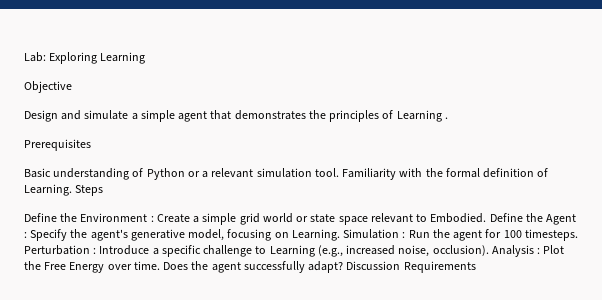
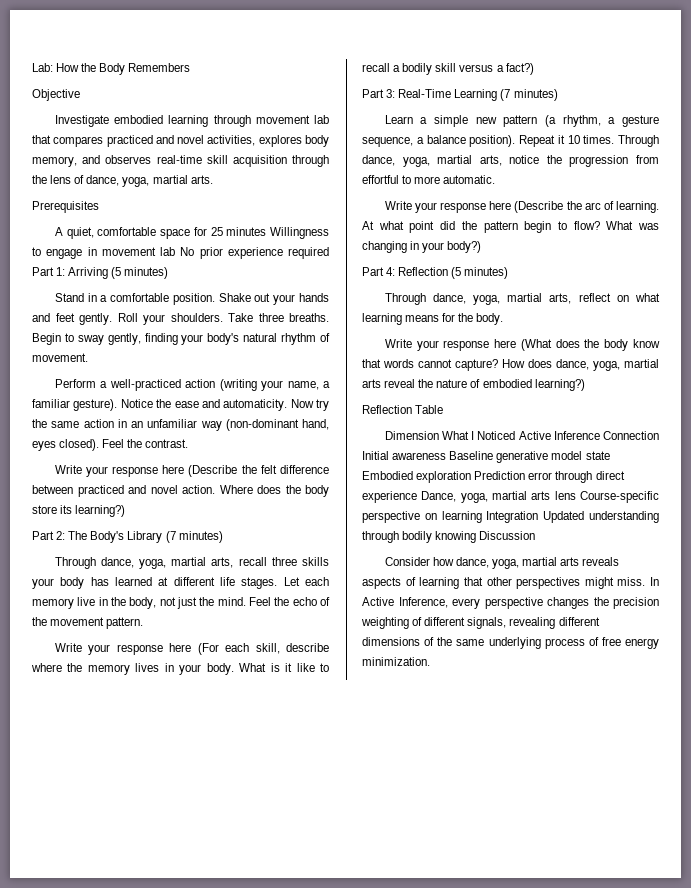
[49,52,146,64] [24,81,72,93] [24,110,448,122] [24,139,91,151] [24,168,549,180] [24,184,104,196] [24,213,577,225] [24,229,578,241] [24,245,565,257] [24,261,476,273] Exploring Learning // Objective // Design and simulate a simple agent that demonstrates the principles of Learning . // Prerequisites // Basic understanding of Python or a relevant simulation tool. Familiarity with the formal definition of Learning. Steps // Define the Environment : Create a simple grid world or state space relevant to Embodied. Define the Agent : Specify the agent's generative model, focusing on Learning. Simulation : Run the agent for 100 timesteps. Perturbation : Introduce a specific challenge to Learning (e.g., increased noise, occlusion). Analysis : Plot the Free Energy over time. Does the agent successfully adapt? Discussion Requirements -> [56,63,191,75] [32,89,80,101] [54,115,329,127] [32,135,329,147] [32,155,329,167] [32,175,213,187] [32,201,99,213] [54,227,329,239] [32,247,329,259] [32,267,169,279] [54,293,329,305] [32,313,329,325] [32,333,330,345] [32,353,88,362] [54,379,330,391] [32,399,329,411] [32,419,329,431] [32,439,189,451] [54,465,329,477] [32,485,329,497] [32,505,126,517] [32,531,223,543] [54,557,329,569] [32,577,329,589] [32,597,330,609] [32,617,144,629] [54,643,329,655] [31,663,329,675] [362,63,534,75] [362,89,558,101] [384,115,659,127] [362,135,659,147] [362,155,659,167] [362,175,496,184] [384,201,659,213] [362,221,659,233] [362,241,482,253] [362,267,509,279] [384,293,660,305] [362,313,504,325] [384,339,660,351] [362,359,659,371] [362,379,585,391] [362,405,444,414] [384,431,659,440] [362,451,610,463] [362,471,625,483] [362,491,659,503] [362,511,659,523] [362,531,536,543] [384,557,620,569] [362,577,659,589] [362,597,659,609] [361,617,600,629] [362,637,659,649] [362,657,430,666] How the Body Remembers // Objective // Investigate embodied learning through movement lab that compares practiced and novel activities, explores body memory, and observes real-time skill acquisition through the lens of dance, yoga, martial arts. // Prerequisites // A quiet, comfortable space for 25 minutes Willingness to engage in movement lab No prior experience required Part 1: Arriving (5 minutes) // Stand in a comfortable position. Shake out your hands and feet gently. Roll your shoulders. Take three breaths. Begin to sway gently, finding your body's natural rhythm of movement. // Perform a well-practiced action (writing your name, a familiar gesture). Notice the ease and automaticity. Now try the same action in an unfamiliar way (non-dominant hand, eyes closed). Feel the contrast. // Write your response here (Describe the felt difference between practiced and novel action. Where does the body store its learning?) // Part 2: The Body's Library (7 minutes) // Through dance, yoga, martial arts, recall three skills your body has learned at different life stages. Let each memory live in the body, not just the mind. Feel the echo of the movement pattern. // Write your response here (For each skill, describe where the memory lives in your body. What is it like to recall a bodily skill versus a fact?) // Part 3: Real-Time Learning (7 minutes) // Learn a simple new pattern (a rhythm, a gesture sequence, a balance position). Repeat it 10 times. Through dance, yoga, martial arts, notice the progression from effortful to more automatic. // Write your response here (Describe the arc of learning. At what point did the pattern begin to flow? What was changing in your body?) // Part 4: Reflection (5 minutes) // Through dance, yoga, martial arts, reflect on what learning means for the body. // Write your response here (What does the body know that words cannot capture? How does dance, yoga, martial arts reveal the nature of embodied learning?) // Reflection Table // Dimension What I Noticed Active Inference Connection Initial awareness Baseline generative model state Embodied exploration Prediction error through direct experience Dance, yoga, martial arts lens Course-specific perspective on learning Integration Updated understanding through bodily knowing Discussion // Consider how dance, yoga, martial arts reveals aspects of learning that other perspectives might miss. In Active Inference, every perspective changes the precision weighting of different signals, revealing different dimensions of the same underlying process of free energy minimization.

